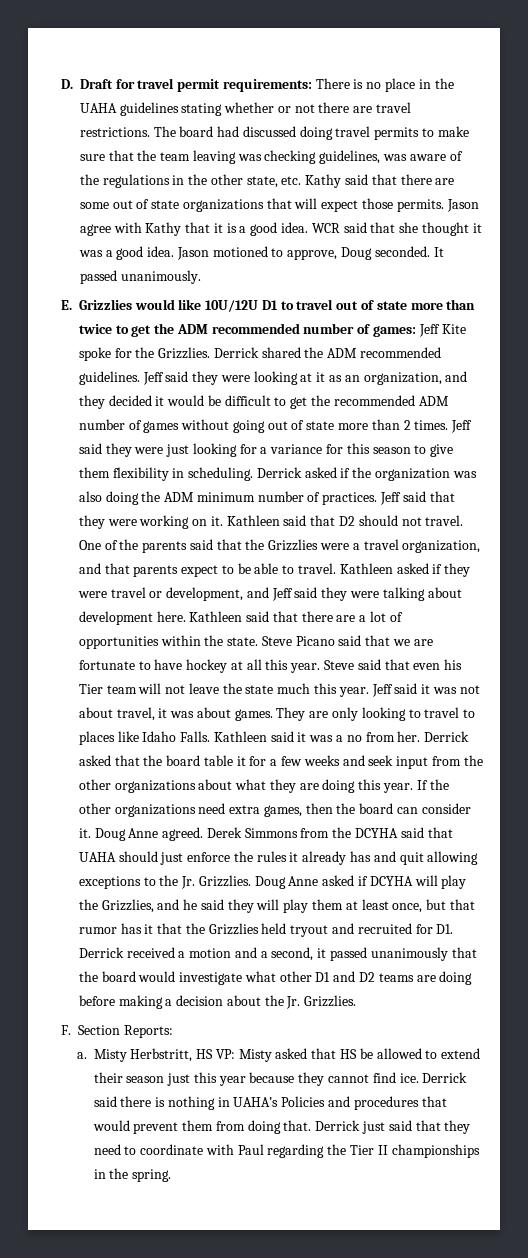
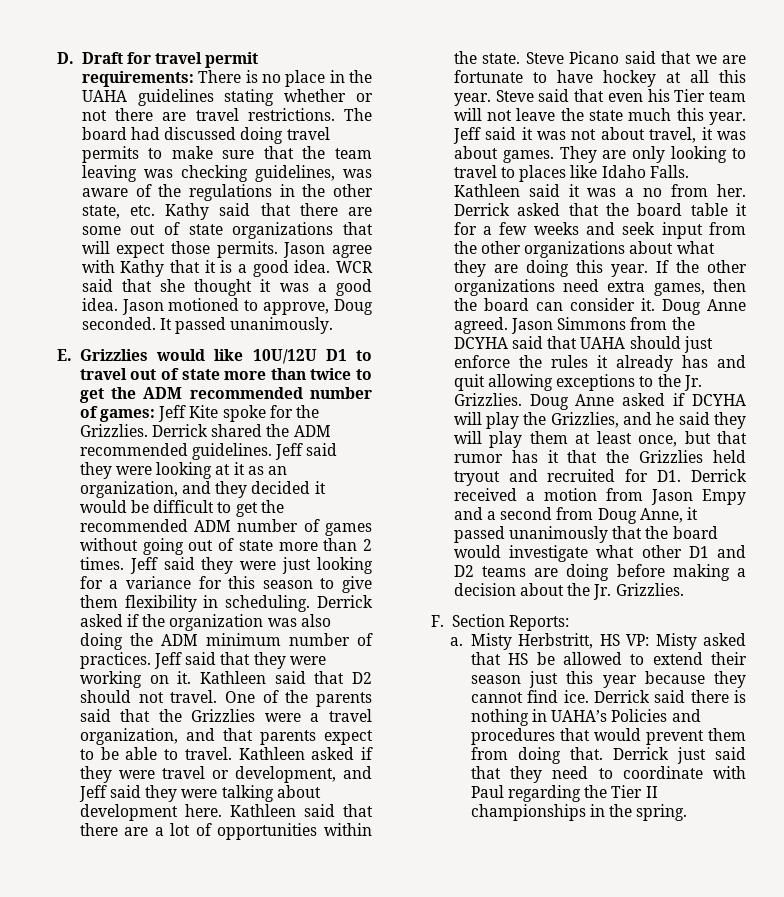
[206,827,242,838] Derek -> [510,318,553,334] Jason
[234,947,314,961] and a second, -> [605,488,746,505] [453,507,683,524] from Jason Empy and a second from Doug Anne,

